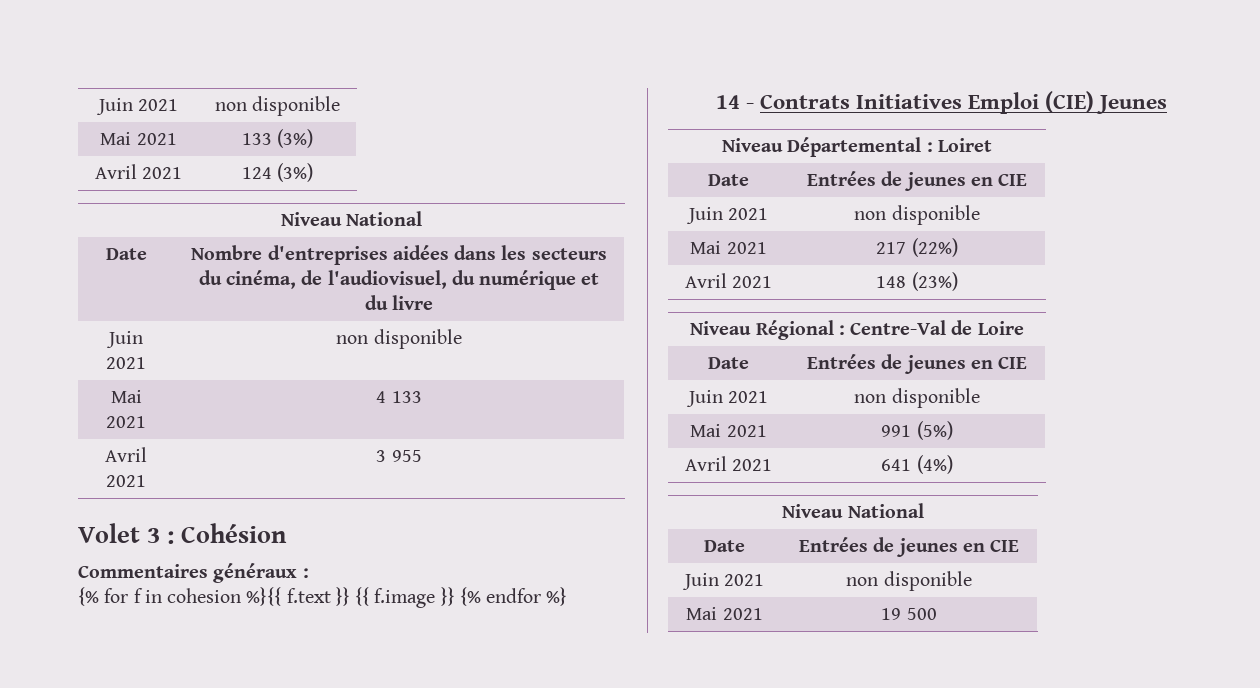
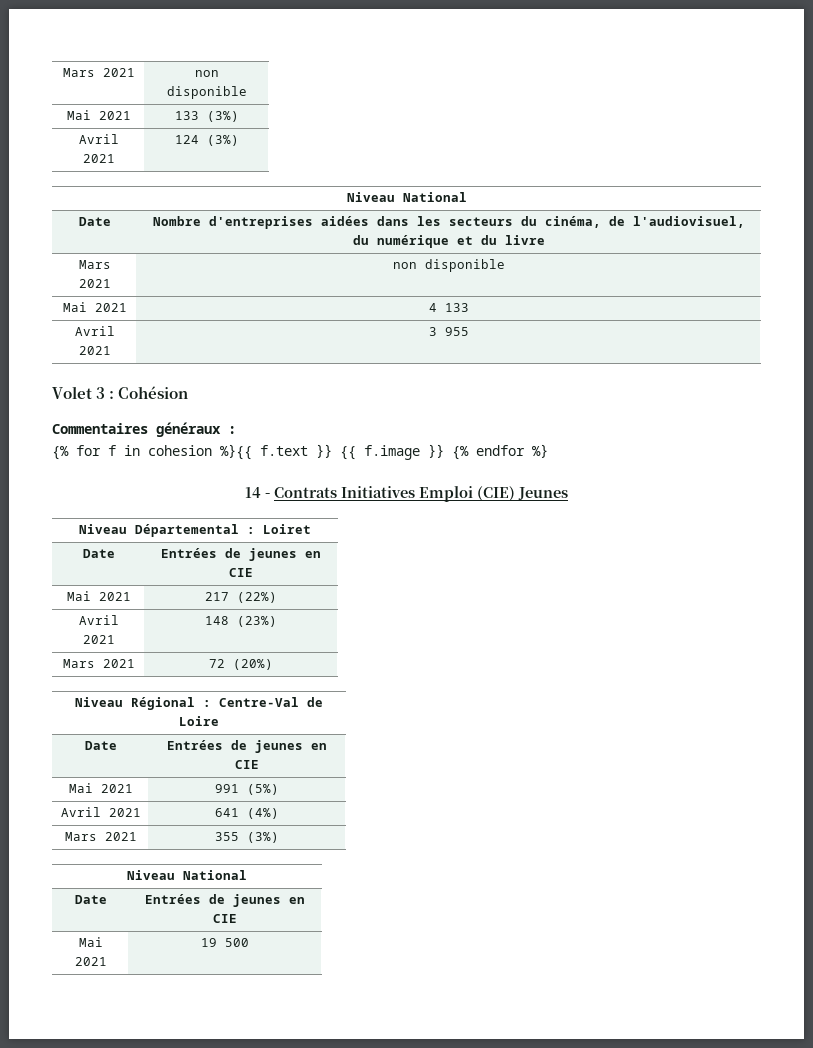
[95,98,133,115] Juin -> [62,68,95,77] Mars
[106,331,143,348] Juin -> [78,260,111,269] Mars
[685,207,769,224] [854,205,980,225] // Juin 2021 | non disponible -> (253, 572) none
(958, 281) none -> [62,659,135,668] [209,659,273,670] // Mars 2021 | 72 (20%)
[685,390,769,407] [854,388,980,408] // Juin 2021 | non disponible -> (259, 764) none
(953, 464) none -> [64,832,137,841] [215,832,279,843] // Mars 2021 | 355 (3%)
[681,573,765,590] [846,571,972,591] // Juin 2021 | non disponible -> (237, 918) none

